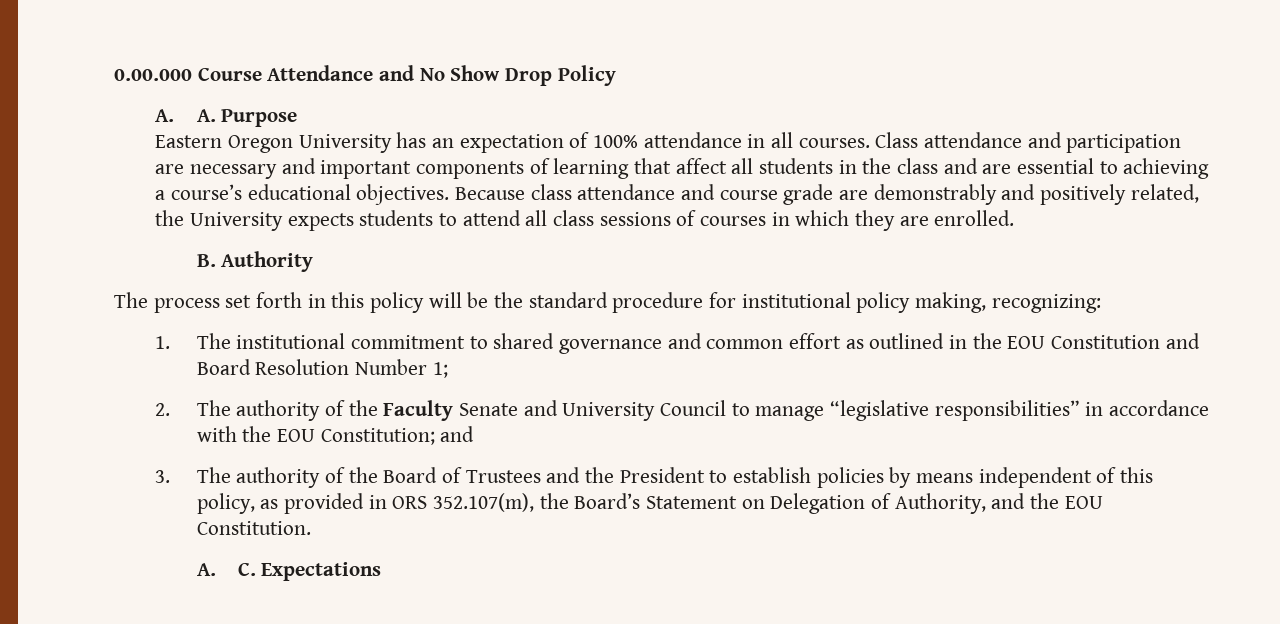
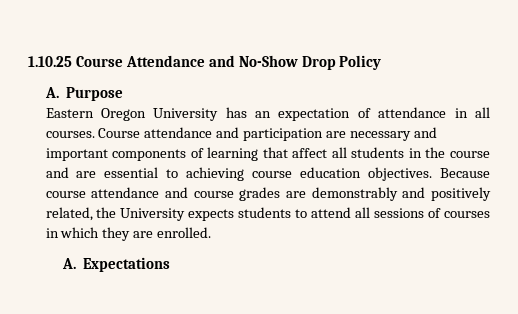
[114,69,192,81] 0.00.000 -> [28,56,72,67] 1.10.25
[419,65,501,81] No Show -> [238,55,298,67] No-Show
[196,109,216,122] A. -> (59, 92) none
[592,135,638,148] 100% -> (371, 113) none
[875,132,919,148] Class -> [98,128,141,138] Course
[896,158,938,174] class -> [450,151,491,158] course
[155,184,351,200] a course’s educational -> [252,167,362,178] course education
[530,184,572,200] class -> [45,191,86,198] course
[783,184,834,205] grade -> [239,187,281,201] grades
[552,210,594,226] class -> (371, 212) none
[196,251,314,272] [114,292,1101,313] [155,333,1200,354] [196,359,448,378] [155,400,1209,421] [196,426,475,445] [155,467,1153,488] [196,493,1103,514] [196,521,311,535] [196,563,256,576] B. Authority // The process set forth in this policy will be the standard procedure for institutional policy making, recognizing: // 1. The institutional commitment to shared governance and common effort as outlined in the EOU Constitution and Board Resolution Number 1; // 2. The authority of the Faculty Senate and University Council to manage “legislative responsibilities” in accordance with the EOU Constitution; and // 3. The authority of the Board of Trustees and the President to establish policies by means independent of this policy, as provided in ORS 352.107(m), the Board’s Statement on Delegation of Authority, and the EOU Constitution. // A. C. -> [61,258,76,269] A.

